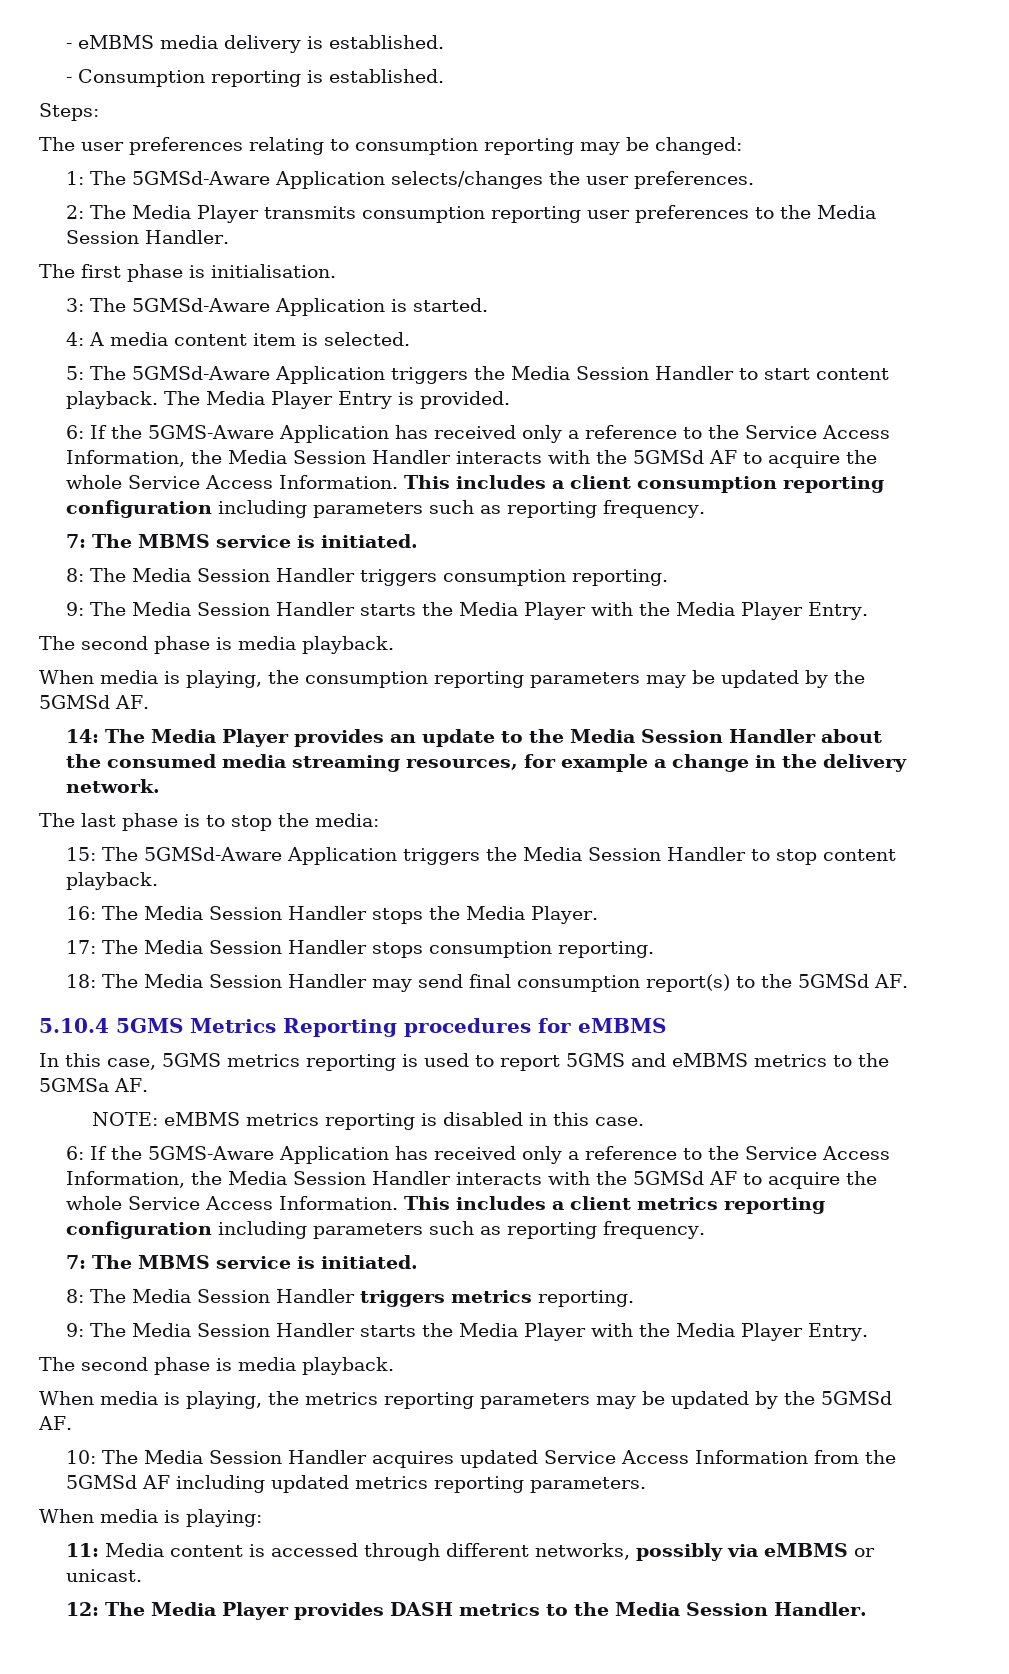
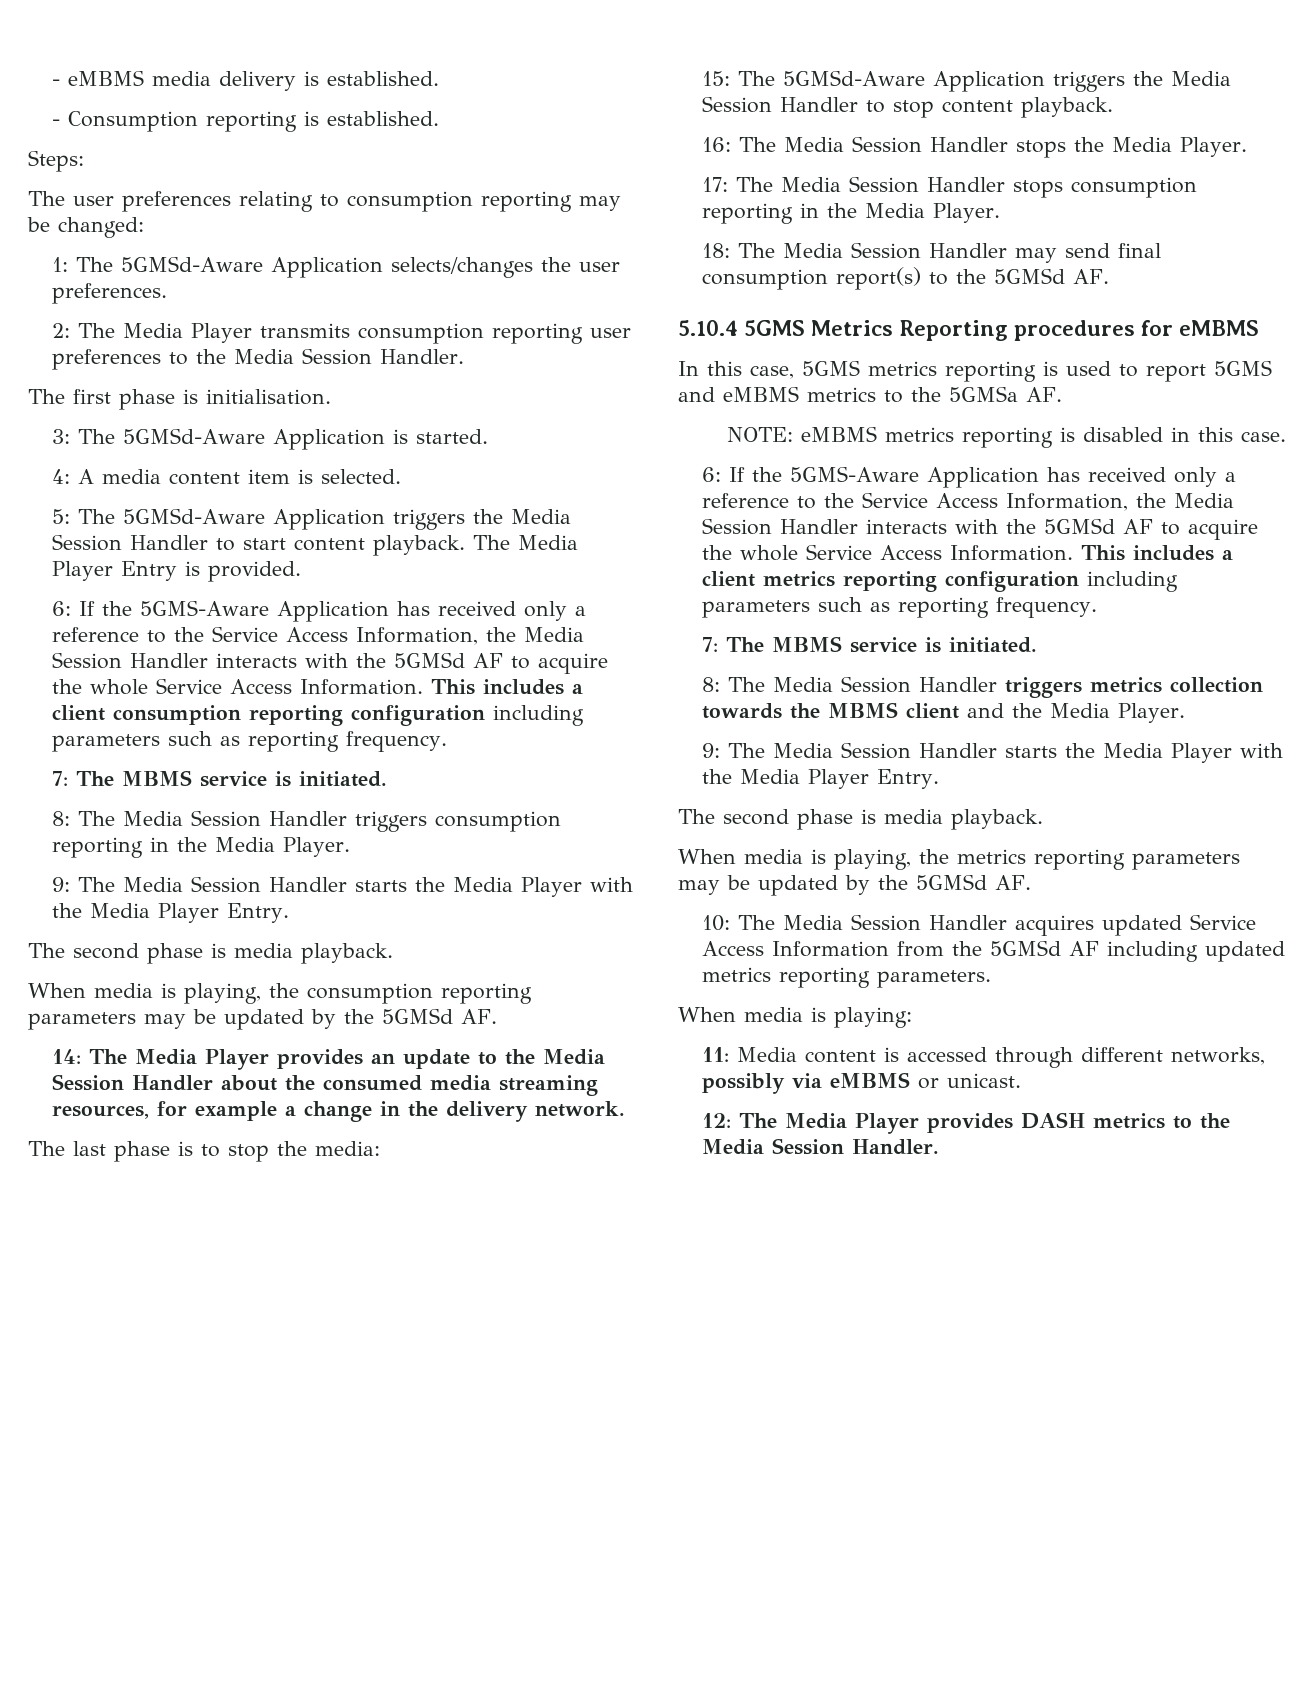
[571,569,668,586] reporting. -> [52,837,351,858] reporting in the Media Player.
[557,941,654,958] reporting. -> [702,203,1001,224] reporting in the Media Player.
[537,1290,634,1307] reporting. -> [1170,677,1264,693] [702,702,1186,723] collection towards the MBMS client and the Media Player.

